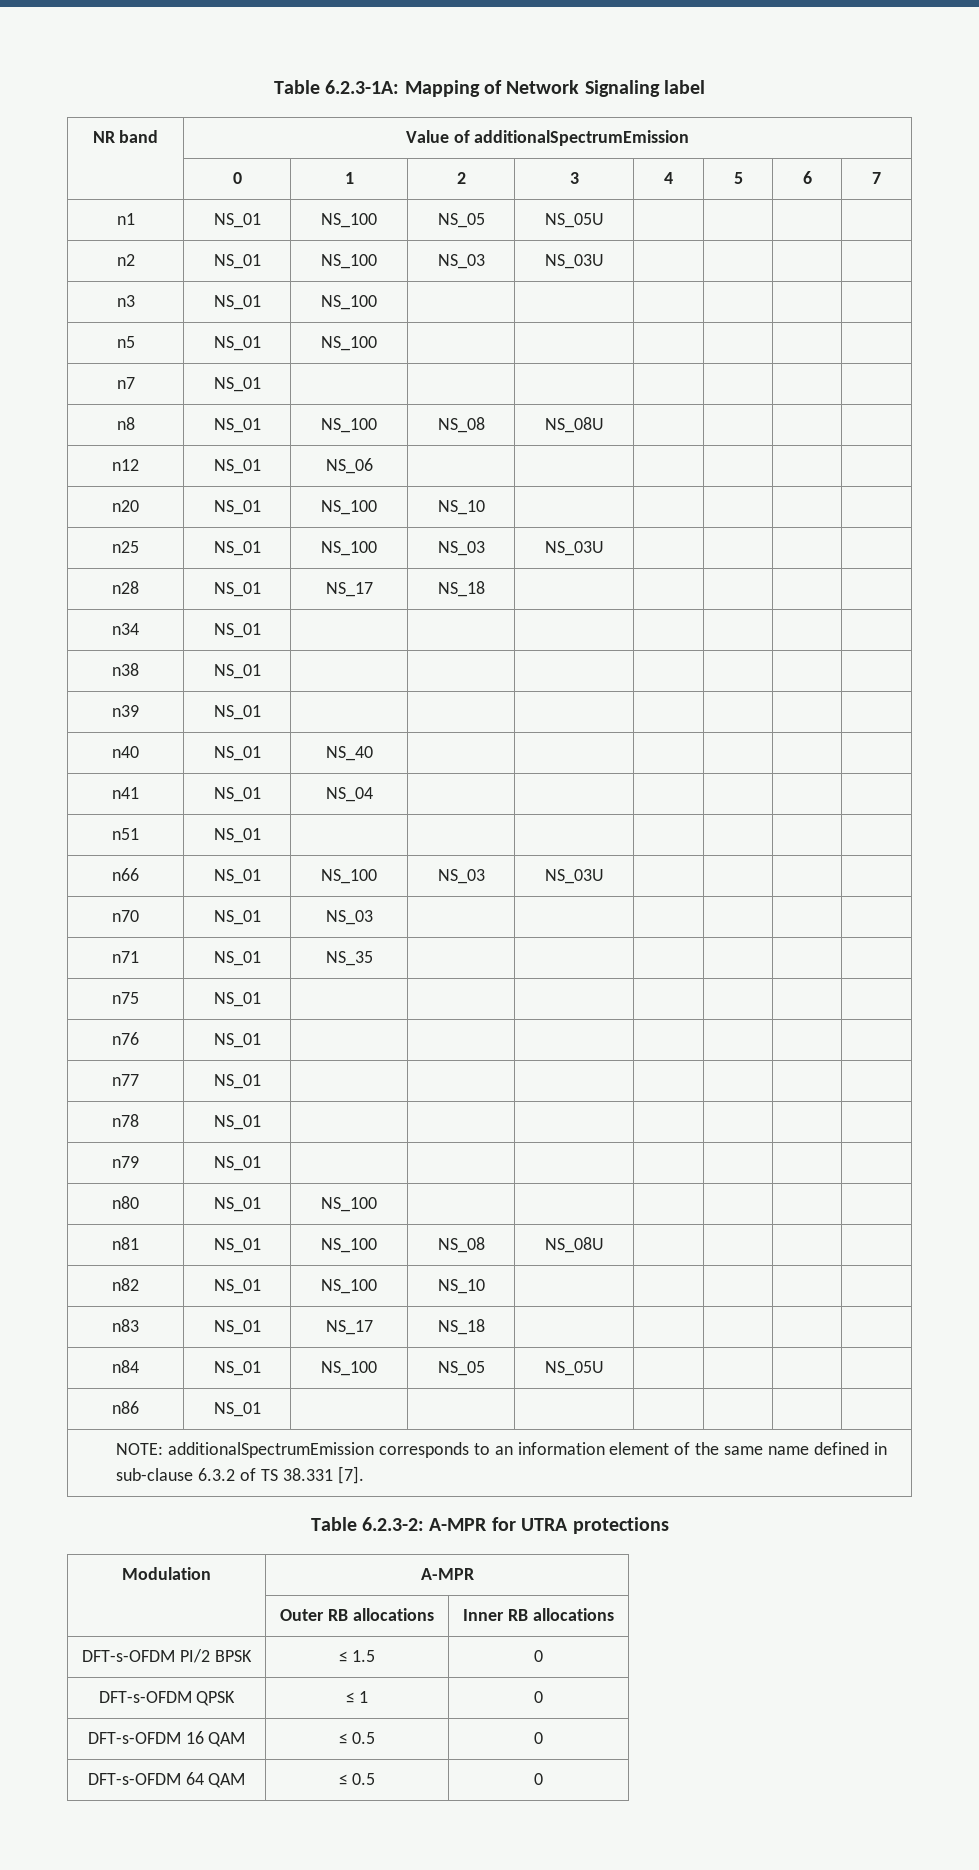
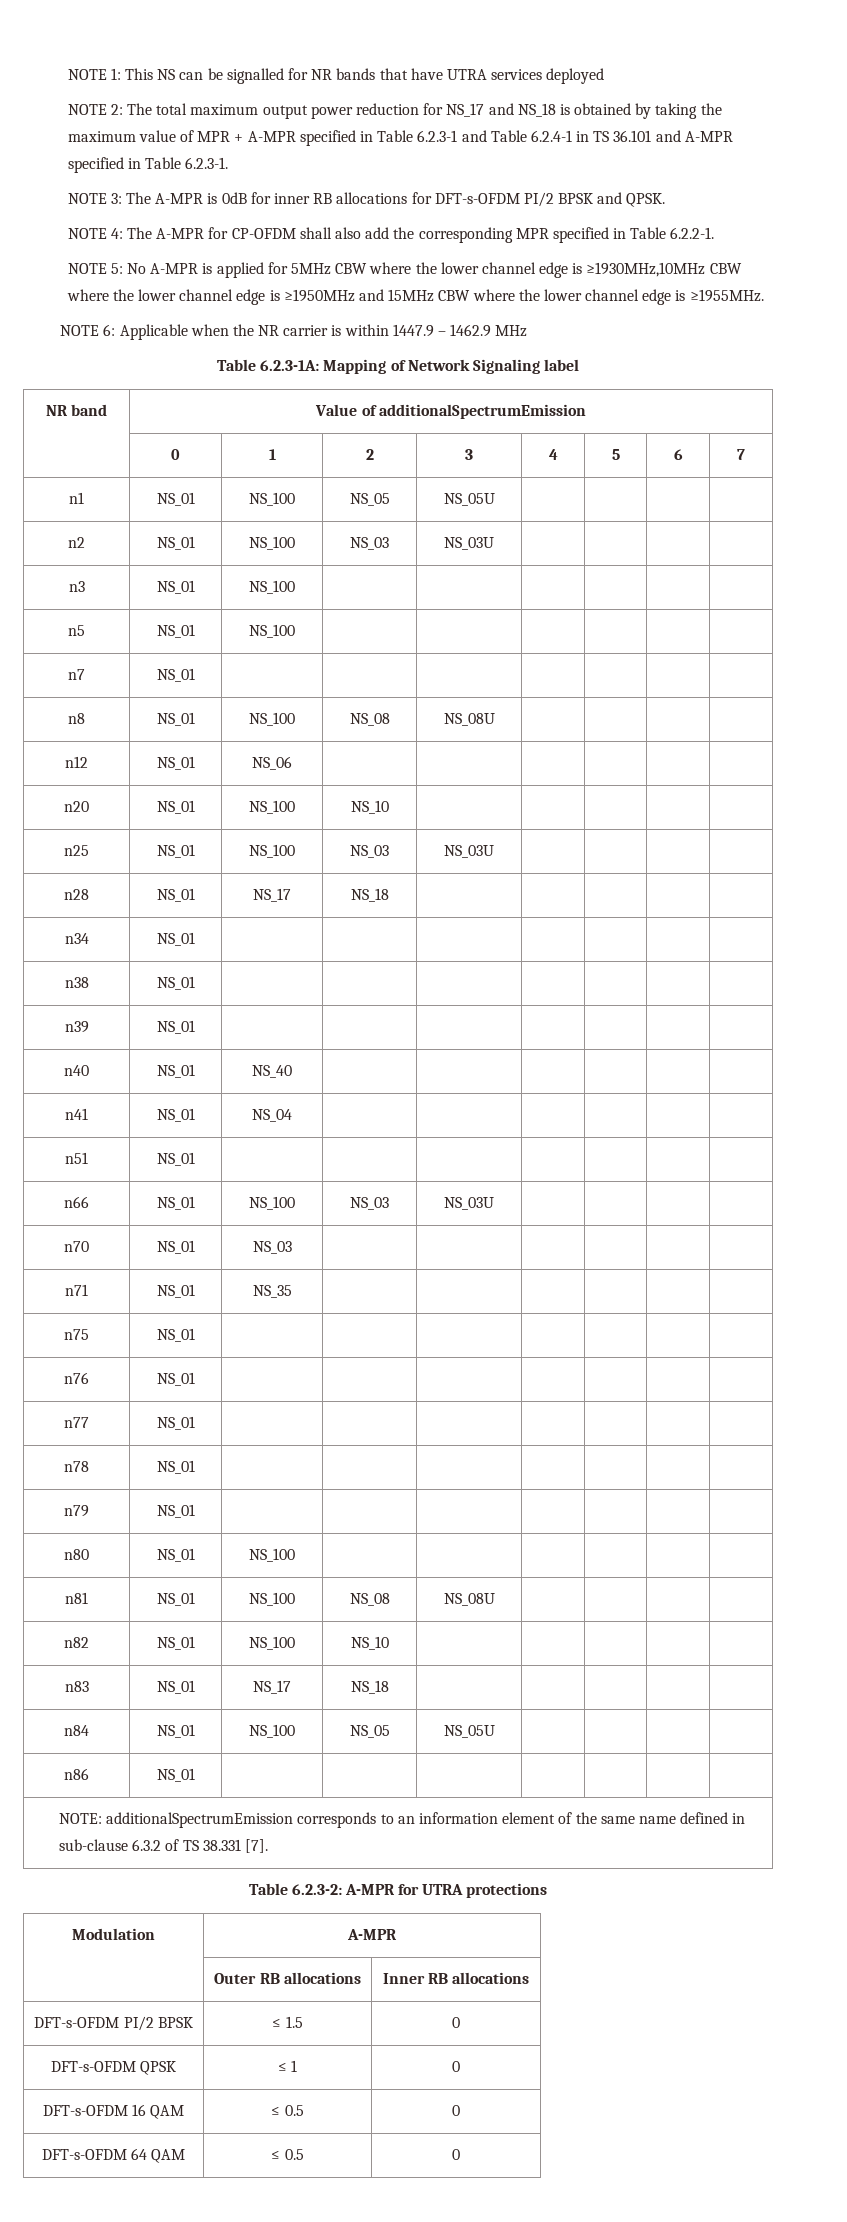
(273, 87) none -> [67,68,605,84] [67,103,722,119] [67,130,733,146] [67,157,229,173] [67,192,666,207] [67,227,715,243] [67,262,742,278] [66,289,764,305] [60,324,528,340] NOTE 1: This NS can be signalled for NR bands that have UTRA services deployed // NOTE 2: The total maximum output power reduction for NS_17 and NS_18 is obtained by taking the maximum value of MPR + A-MPR specified in Table 6.2.3-1 and Table 6.2.4-1 in TS 36.101 and A-MPR specified in Table 6.2.3-1. // NOTE 3: The A-MPR is 0dB for inner RB allocations for DFT-s-OFDM PI/2 BPSK and QPSK. // NOTE 4: The A-MPR for CP-OFDM shall also add the corresponding MPR specified in Table 6.2.2-1. // NOTE 5: No A-MPR is applied for 5MHz CBW where the lower channel edge is ≥1930MHz,10MHz CBW where the lower channel edge is ≥1950MHz and 15MHz CBW where the lower channel edge is ≥1955MHz. // NOTE 6: Applicable when the NR carrier is within 1447.9 – 1462.9 MHz //

